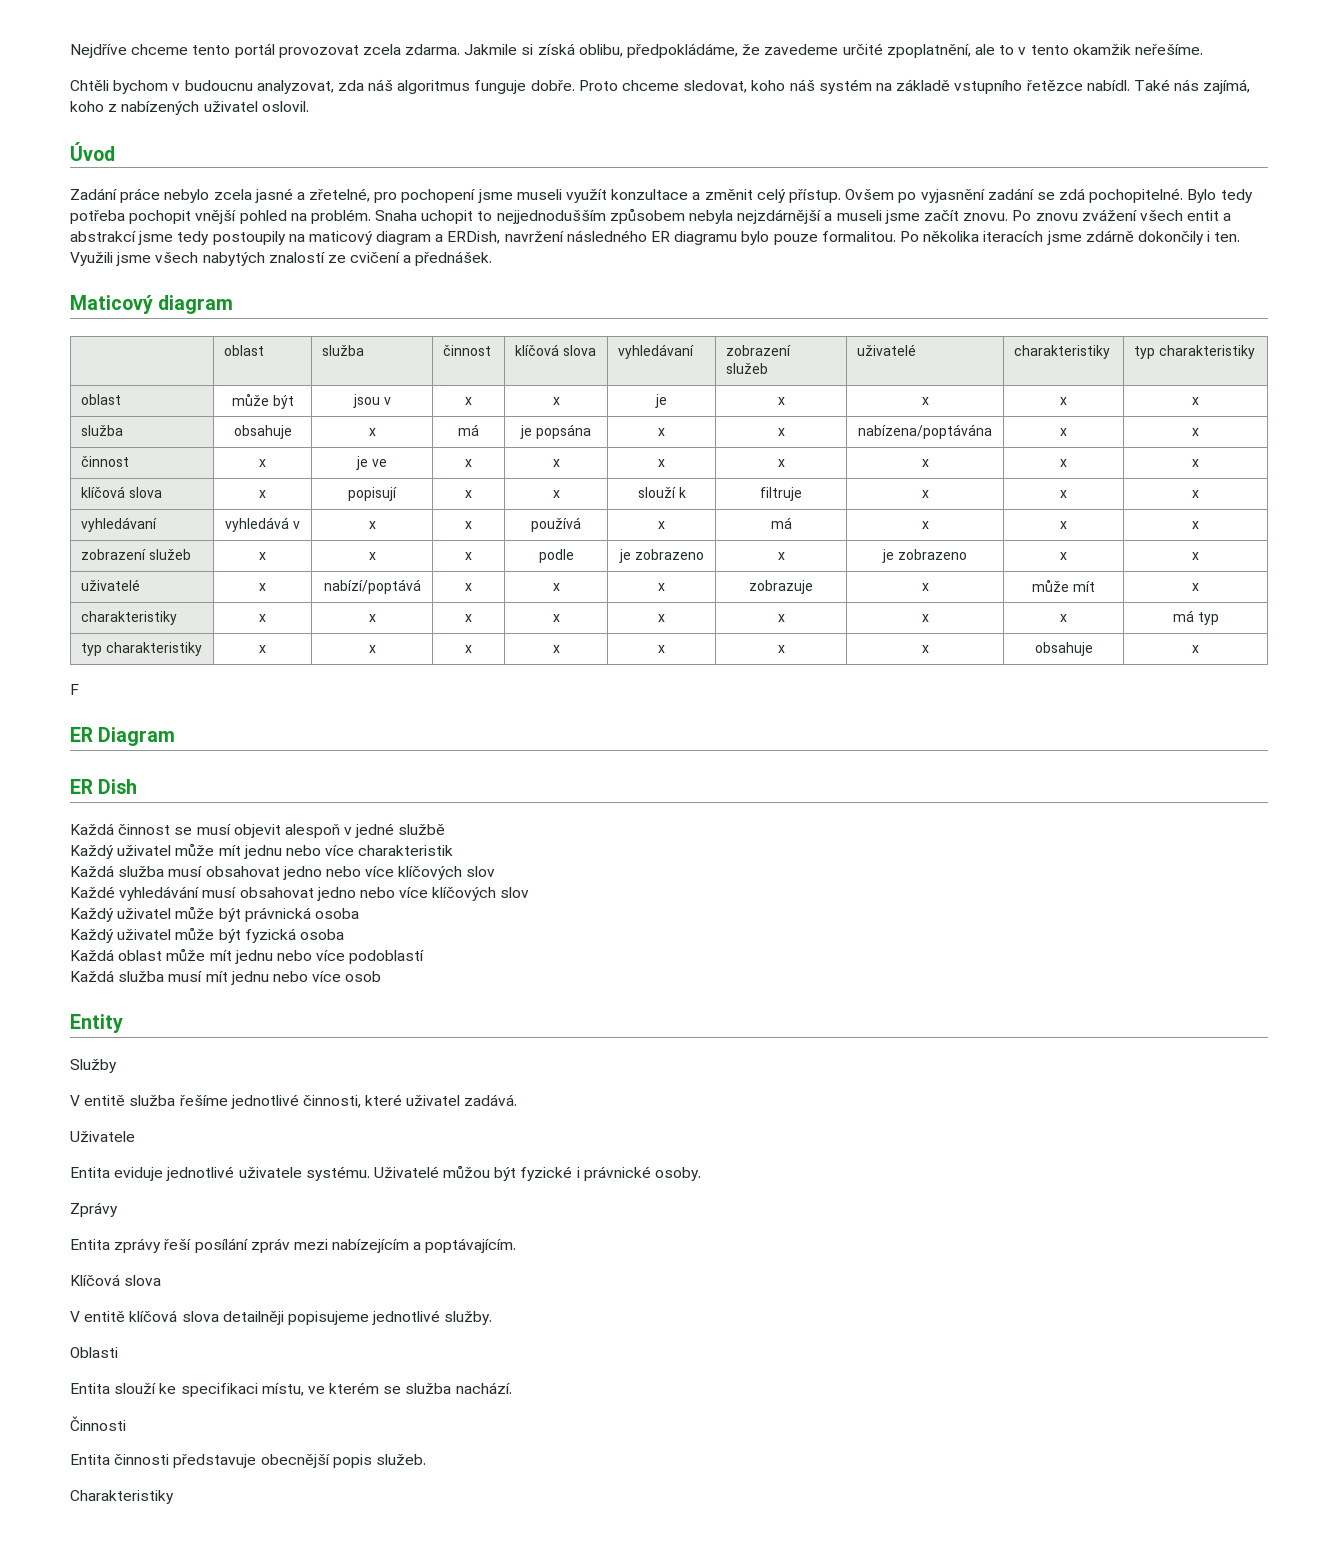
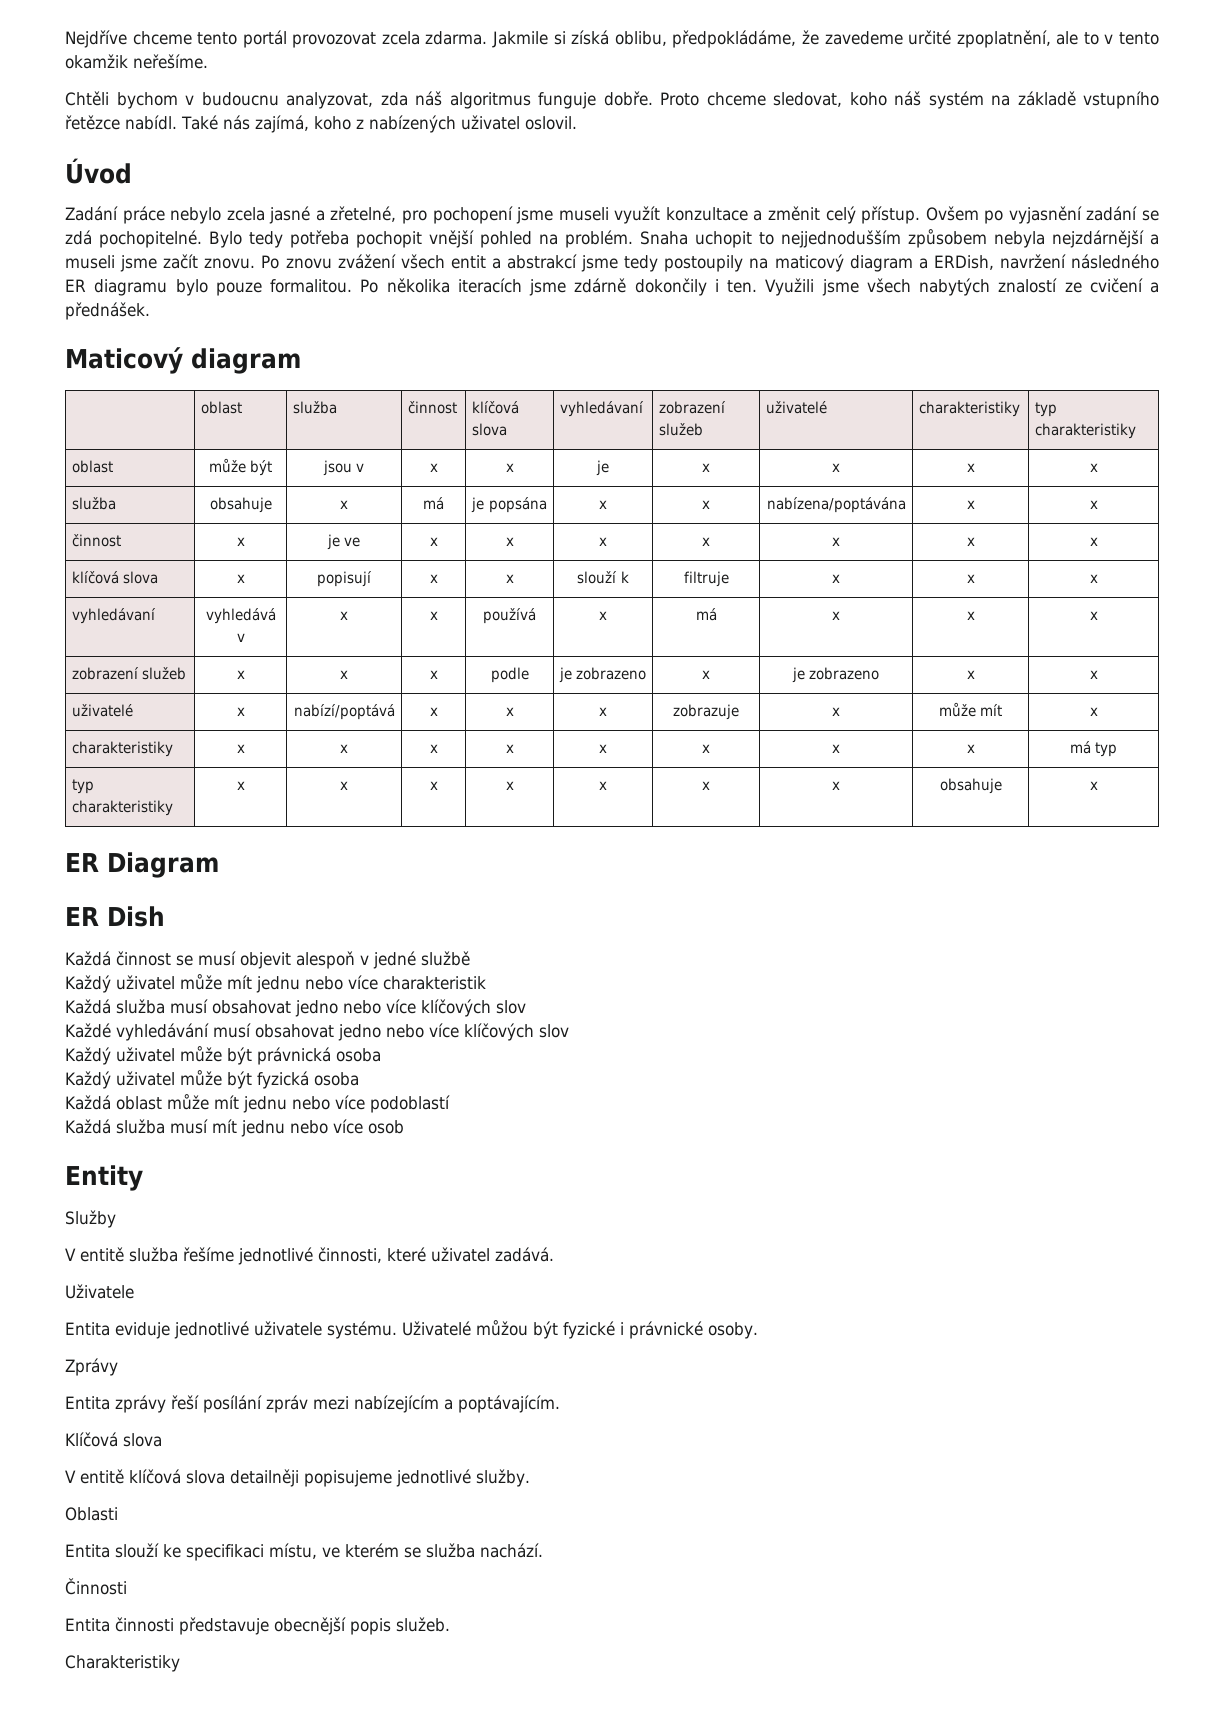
[70,684,79,695] // F -> (1098, 785) none

